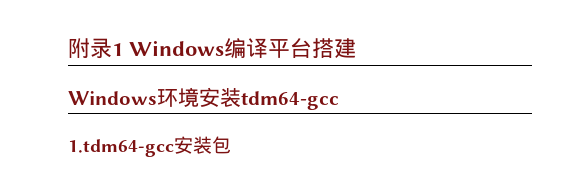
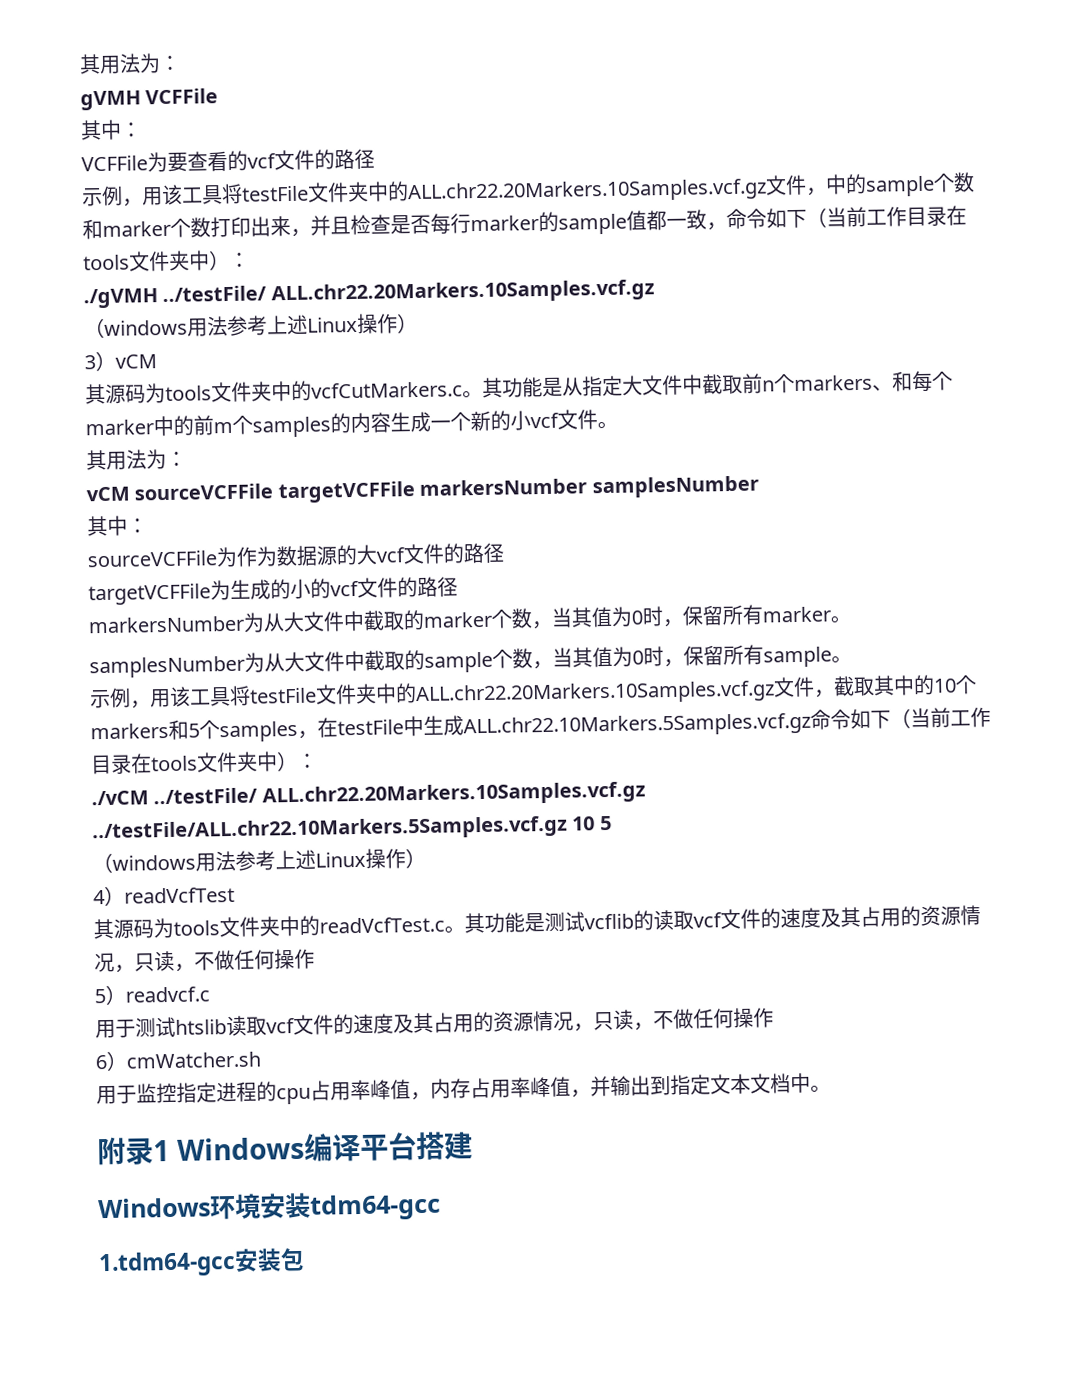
(68, 48) none -> [79,53,181,75] [80,88,219,111] [80,119,142,141] [81,148,375,173] [81,172,975,207] [82,205,967,240] [83,249,250,272] [83,279,655,309] [84,312,418,339] [84,350,157,372] [85,370,953,405] [85,409,618,438] [86,448,187,471] [86,475,759,504] [87,515,148,537] [87,542,504,568] [88,576,458,606] [88,604,851,634] [89,644,852,679] [89,674,977,709] [90,706,991,743] [90,750,318,775] [91,781,646,808] [92,815,612,844] [92,847,426,874] [93,885,235,907] [93,905,981,940] [94,948,315,973] [94,984,210,1006] [95,1007,774,1039] [95,1050,261,1071] [96,1072,831,1105] 其用法为： // gVMH VCFFile // 其中： // VCFFile为要查看的vcf文件的路径 // 示例，用该工具将testFile文件夹中的ALL.chr22.20Markers.10Samples.vcf.gz文件，中的sample个数和marker个数打印出来，并且检查是否每行marker的sample值都一致，命令如下（当前工作目录在tools文件夹中）： // ./gVMH ../testFile/ ALL.chr22.20Markers.10Samples.vcf.gz // （windows用法参考上述Linux操作） // 3）vCM // 其源码为tools文件夹中的vcfCutMarkers.c。其功能是从指定大文件中截取前n个markers、和每个marker中的前m个samples的内容生成一个新的小vcf文件。 // 其用法为： // vCM sourceVCFFile targetVCFFile markersNumber samplesNumber // 其中： // sourceVCFFile为作为数据源的大vcf文件的路径 // targetVCFFile为生成的小的vcf文件的路径 // markersNumber为从大文件中截取的marker个数，当其值为0时，保留所有marker。 // samplesNumber为从大文件中截取的sample个数，当其值为0时，保留所有sample。 // 示例，用该工具将testFile文件夹中的ALL.chr22.20Markers.10Samples.vcf.gz文件，截取其中的10个markers和5个samples，在testFile中生成ALL.chr22.10Markers.5Samples.vcf.gz命令如下（当前工作目录在tools文件夹中）： // ./vCM ../testFile/ ALL.chr22.20Markers.10Samples.vcf.gz ../testFile/ALL.chr22.10Markers.5Samples.vcf.gz 10 5 // （windows用法参考上述Linux操作） // 4）readVcfTest // 其源码为tools文件夹中的readVcfTest.c。其功能是测试vcflib的读取vcf文件的速度及其占用的资源情况，只读，不做任何操作 // 5）readvcf.c // 用于测试htslib读取vcf文件的速度及其占用的资源情况，只读，不做任何操作 // 6）cmWatcher.sh // 用于监控指定进程的cpu占用率峰值，内存占用率峰值，并输出到指定文本文档中。 //

